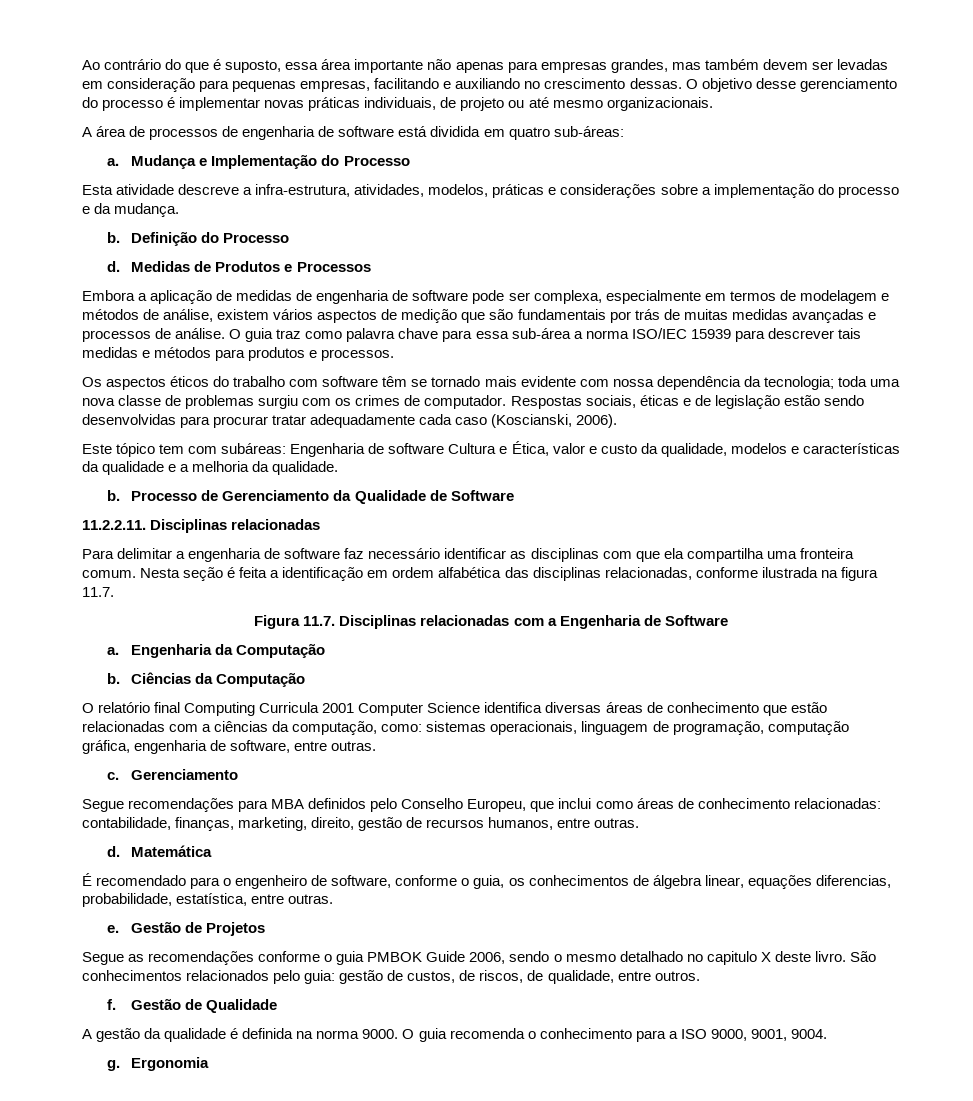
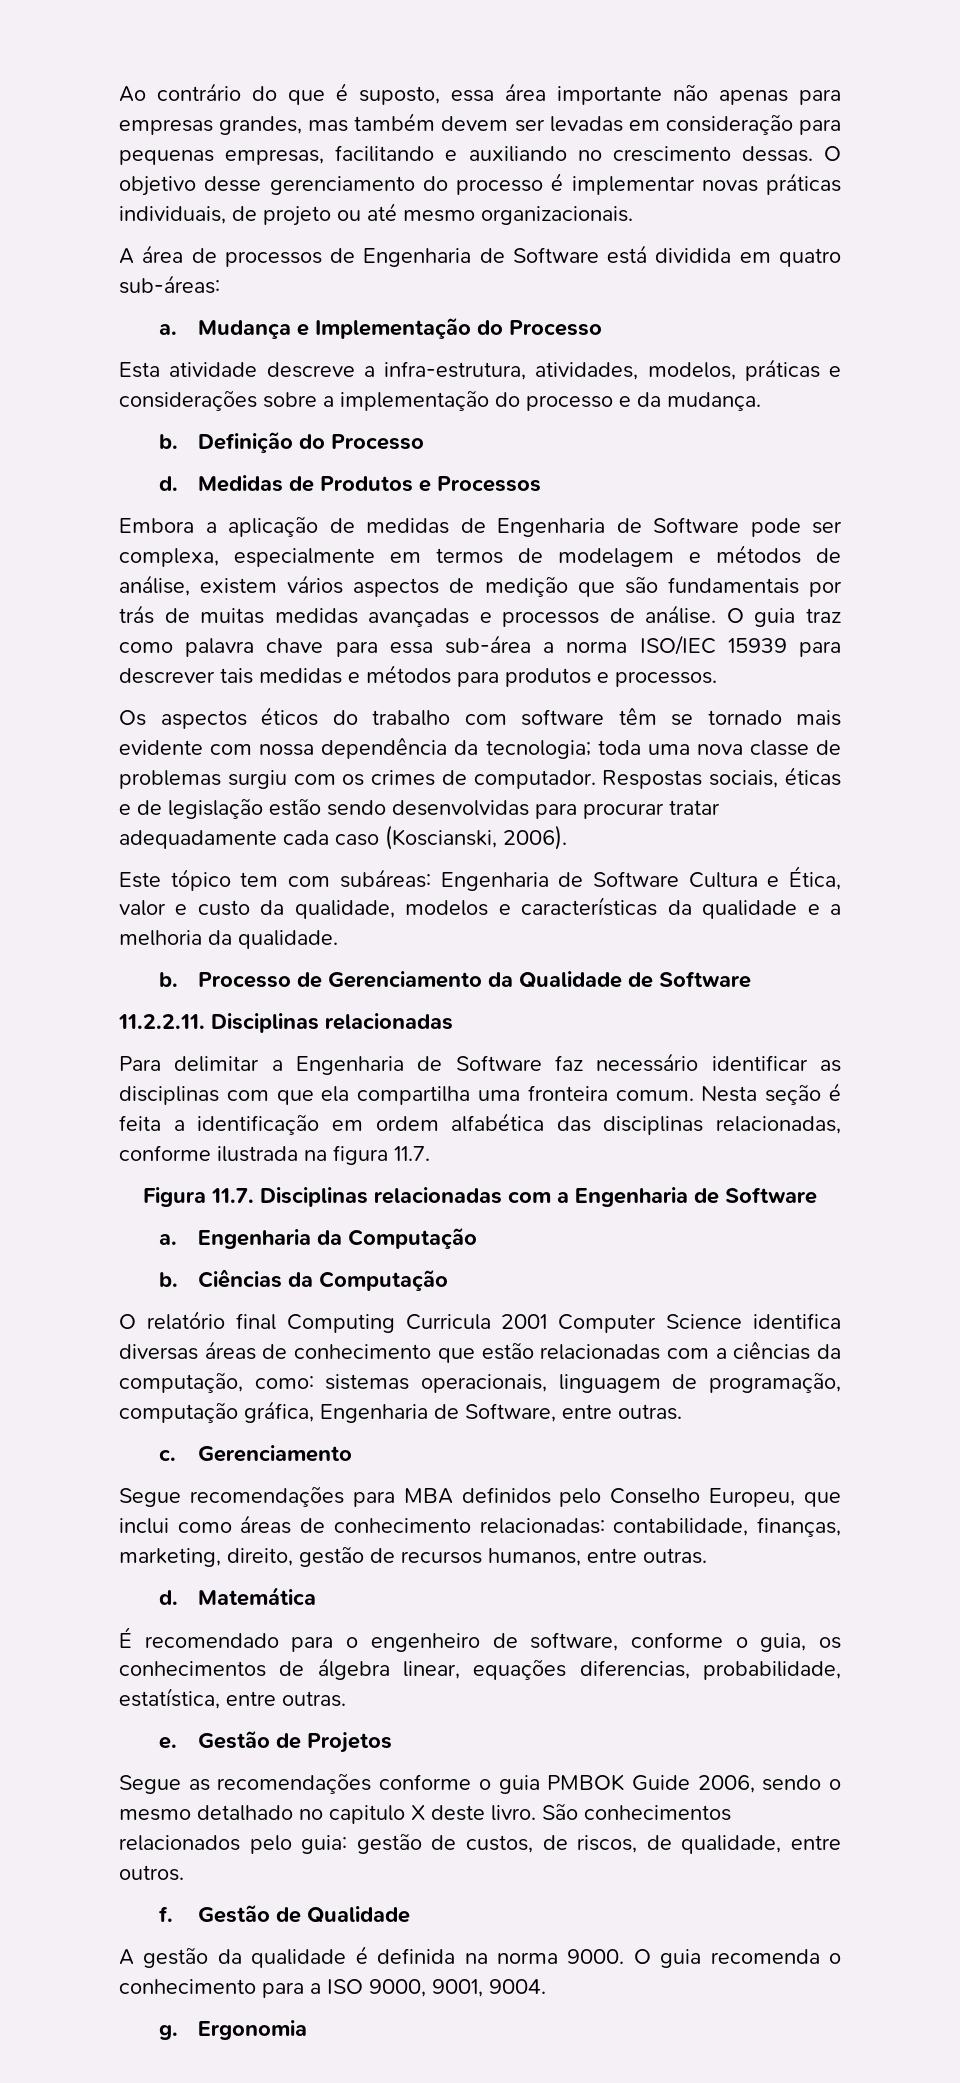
[242,126,395,140] engenharia de software -> [363,247,599,267] Engenharia de Software
[316,290,469,304] engenharia de software -> [497,517,739,537] Engenharia de Software
[388,443,445,454] software -> [592,871,679,887] Software
[188,548,341,562] engenharia de software -> [296,1055,542,1075] Engenharia de Software
[134,740,291,754] engenharia de software, -> [320,1403,556,1423] Engenharia de Software,

